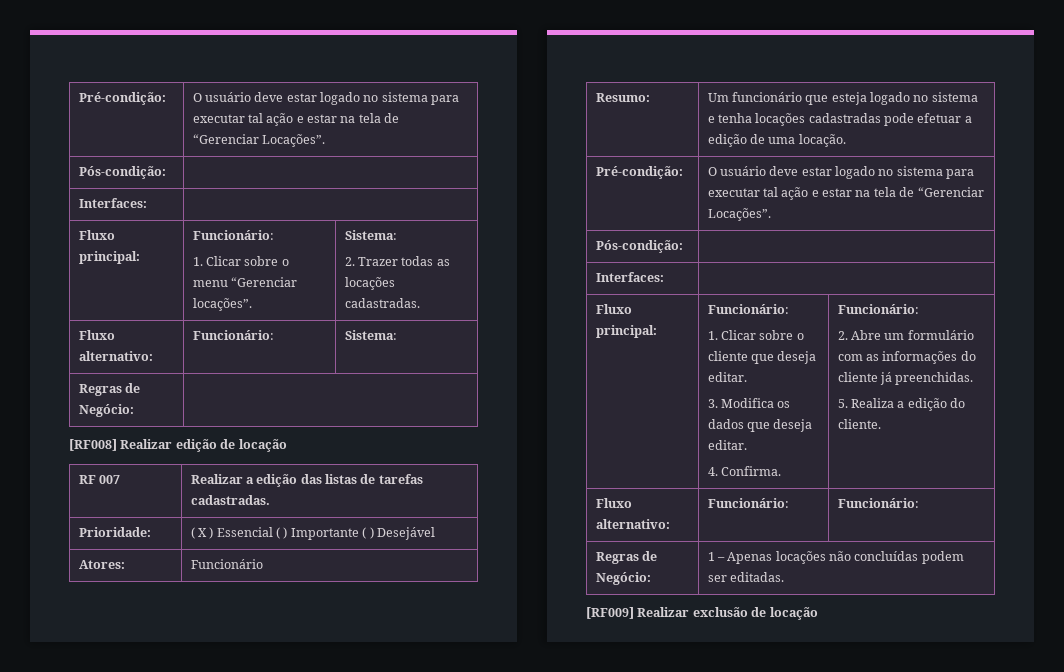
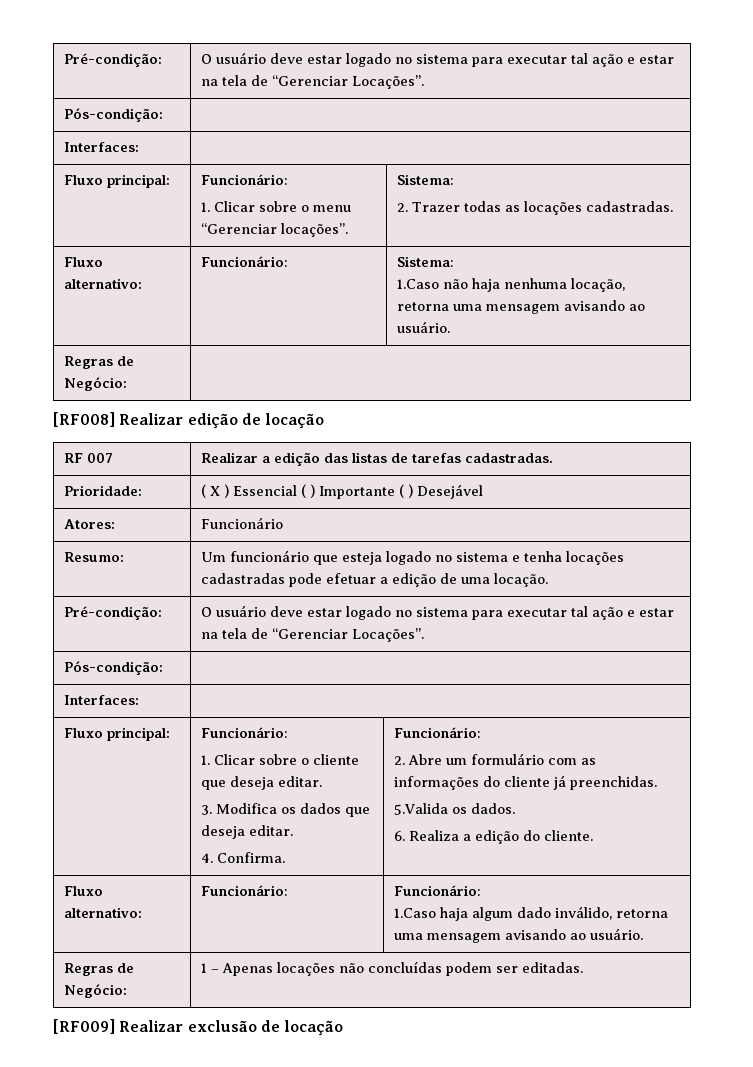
(397, 335) none -> [396,278,625,292] [396,300,645,314] [396,321,450,333] // 1.Caso não haja nenhuma locação, retorna uma mensagem avisando ao usuário.
[837,399,848,408] 5. -> [393,803,515,815] [393,831,405,841] 5.Valida os dados. // 6.
(919, 503) none -> [393,906,668,921] [393,928,643,943] // 1.Caso haja algum dado inválido, retorna uma mensagem avisando ao usuário.

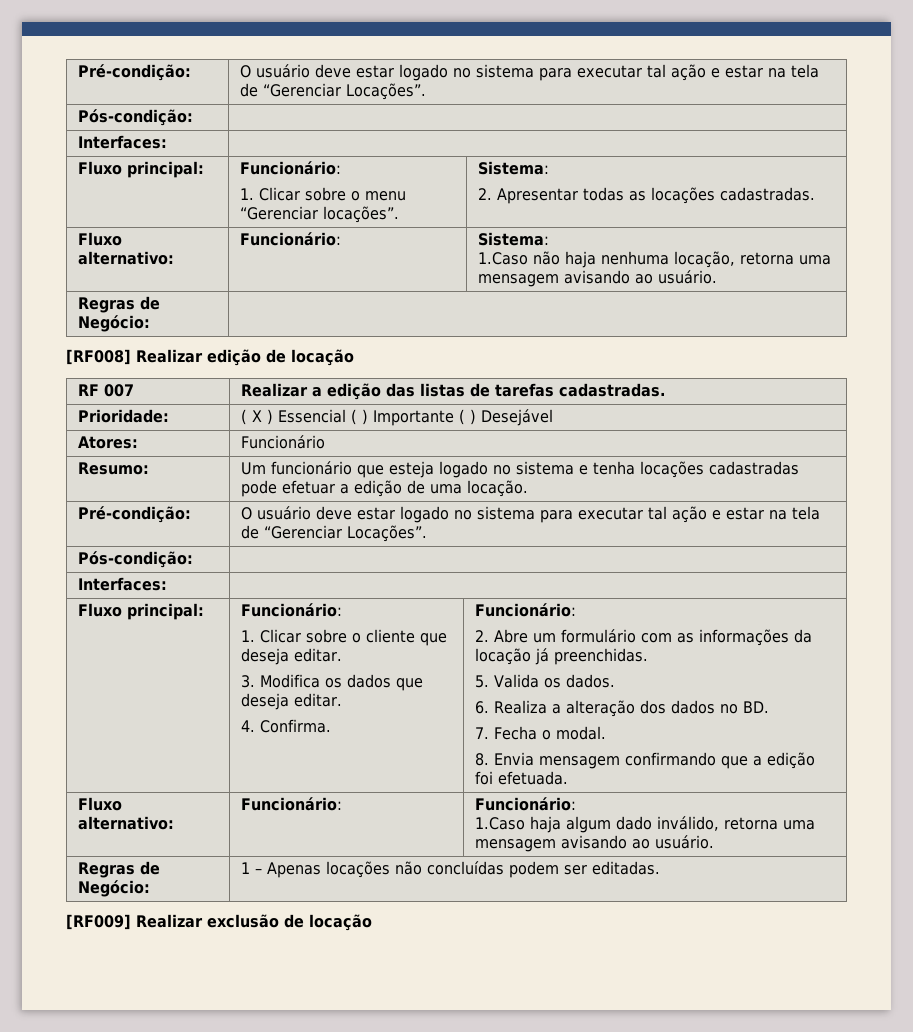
[411,202,460,212] Trazer -> [497,188,579,204] Apresentar
[482,776,550,787] do cliente -> [794,629,813,643] [475,648,532,665] da locação
[393,803,448,815] 5.Valida -> [475,674,540,688] 5. Valida
[474,830,593,844] edição do cliente. -> [566,700,770,717] [475,726,607,740] [475,752,816,769] [475,771,569,785] alteração dos dados no BD. // 7. Fecha o modal. // 8. Envia mensagem confirmando que a edição foi efetuada.

